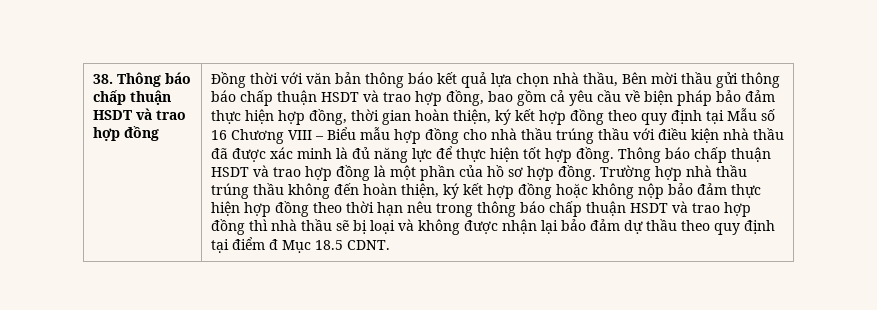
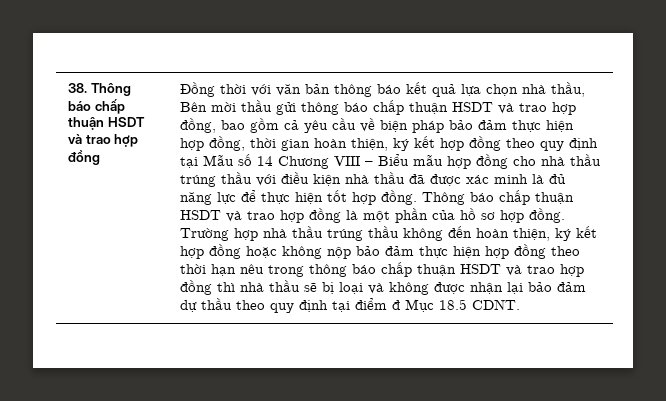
[210,130,227,140] 16 -> [256,156,273,166] 14

